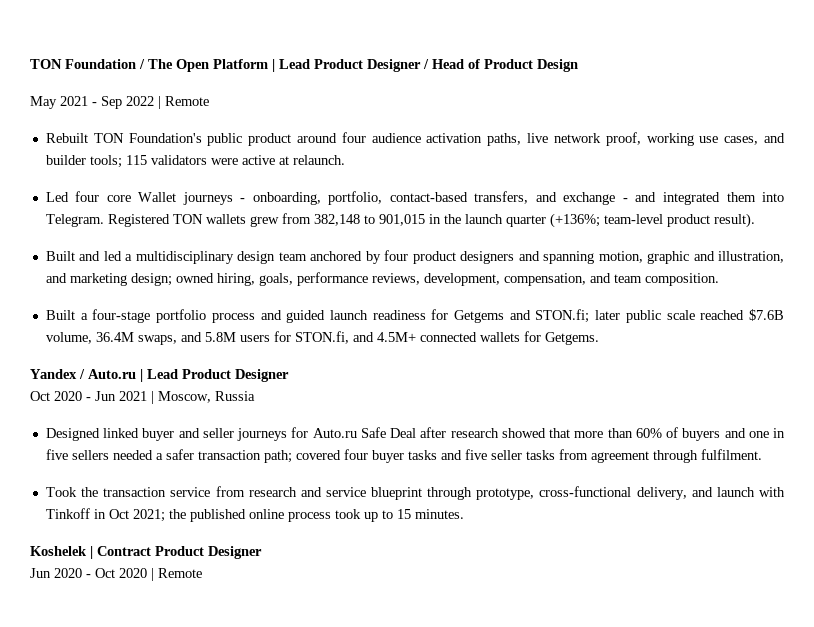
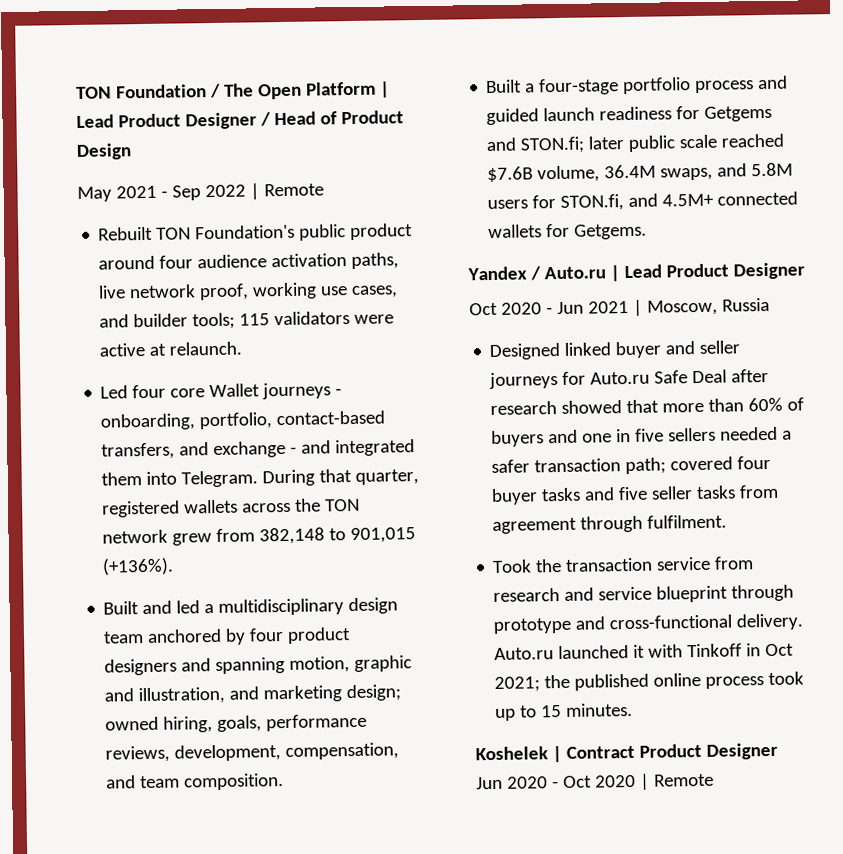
[107,214,246,227] Registered TON wallets -> [262,469,420,487] [102,498,361,518] [102,529,169,544] During that quarter, registered wallets across the TON network
[428,213,755,228] in the launch quarter (+136%; team-level product result). -> [102,557,175,576] (+136%).
[476,486,755,500] prototype, cross-functional delivery, and launch -> [493,613,804,634] [494,644,646,660] prototype and cross-functional delivery. Auto.ru launched it

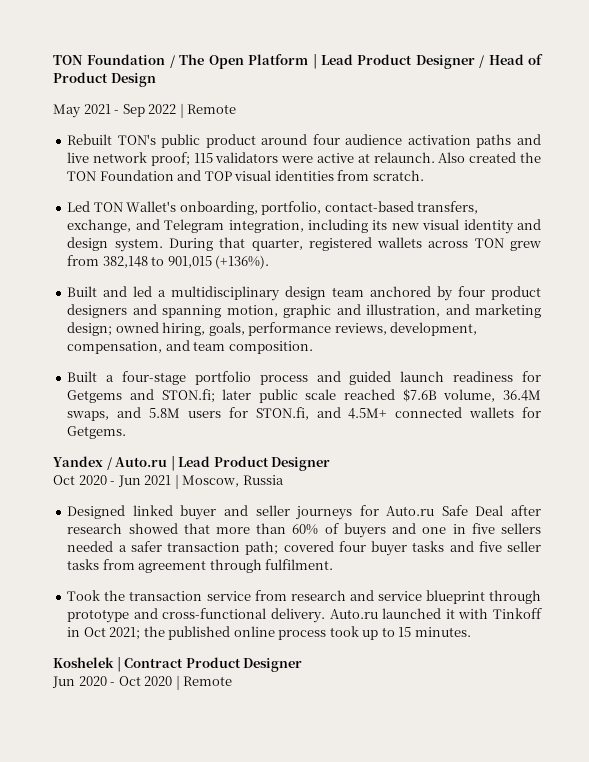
[156,224,296,240] TON Foundation's -> [117,134,156,145] TON's
[351,252,400,269] [98,282,399,301] [99,312,236,330] paths, live network proof, working use cases, and builder tools; -> [476,134,541,148] [67,152,190,166] paths and live network proof;
[100,382,343,400] [100,410,386,431] [101,439,416,460] [101,470,259,488] // Led four core Wallet journeys - onboarding, portfolio, contact-based transfers, and exchange - and integrated them into Telegram. -> [438,152,542,163] [67,170,424,181] [67,201,479,215] [67,219,541,234] [67,237,163,252] Also created the TON Foundation and TOP visual identities from scratch. // Led TON Wallet's onboarding, portfolio, contact-based transfers, exchange, and Telegram integration, including its new visual identity and design system.
[295,498,361,512] [102,529,169,544] the TON network -> [474,238,504,248] TON

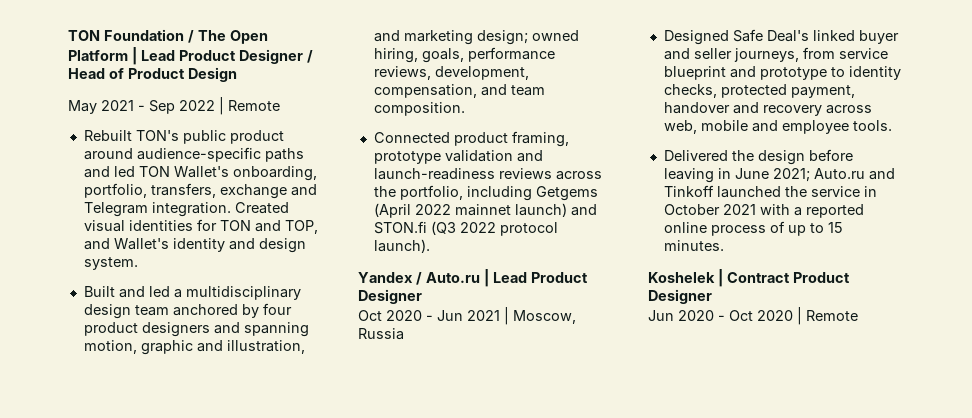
[312,134,541,148] [67,152,542,166] [67,170,424,181] [67,201,479,215] [67,219,541,234] [67,237,541,252] [67,255,270,269] four audience activation paths and live network proof; 115 validators were active at relaunch. Also created the TON Foundation and TOP visual identities from scratch. // Led TON Wallet's onboarding, portfolio, contact-based transfers, exchange, and Telegram integration, including its new visual identity and design system. During that quarter, registered wallets across TON grew from 382,148 to 901,015 (+136%). -> [136,147,304,162] [83,166,317,181] [83,183,317,199] [83,202,289,217] [83,219,318,234] [83,238,306,253] [83,257,138,270] audience-specific paths and led TON Wallet's onboarding, portfolio, transfers, exchange and Telegram integration. Created visual identities for TON and TOP, and Wallet's identity and design system.
[67,371,541,385] [67,389,541,403] [67,407,541,421] [67,426,127,439] Built a four-stage portfolio process and guided launch readiness for Getgems and STON.fi; later public scale reached $7.6B volume, 36.4M swaps, and 5.8M users for STON.fi, and 4.5M+ connected wallets for Getgems. -> [373,131,569,147] [373,150,543,164] [373,168,602,180] [373,185,598,201] [373,203,597,218] [373,221,558,236] [373,239,430,253] Connected product framing, prototype validation and launch-readiness reviews across the portfolio, including Getgems (April 2022 mainnet launch) and STON.fi (Q3 2022 protocol launch).
(126, 512) none -> [732,29,809,42] Safe Deal's
[295,505,541,520] [67,523,542,538] [67,541,541,556] [67,559,334,573] [67,590,541,604] [67,608,542,623] [67,626,231,640] journeys for Auto.ru Safe Deal after research showed that more than 60% of buyers and one in five sellers needed a safer transaction path; covered four buyer tasks and five seller tasks from agreement through fulfilment. // Took the transaction service from research and service blueprint through prototype and cross-functional delivery. Auto.ru launched it with Tinkoff in Oct 2021; the published -> [733,47,888,62] [663,66,901,80] [663,84,855,98] [663,102,872,116] [663,120,892,134] [663,149,853,165] [663,168,895,183] [663,185,877,198] [663,204,864,218] journeys, from service blueprint and prototype to identity checks, protected payment, handover and recovery across web, mobile and employee tools. // Delivered the design before leaving in June 2021; Auto.ru and Tinkoff launched the service in October 2021 with a reported
[329,626,359,637] took -> [769,221,785,233] of

